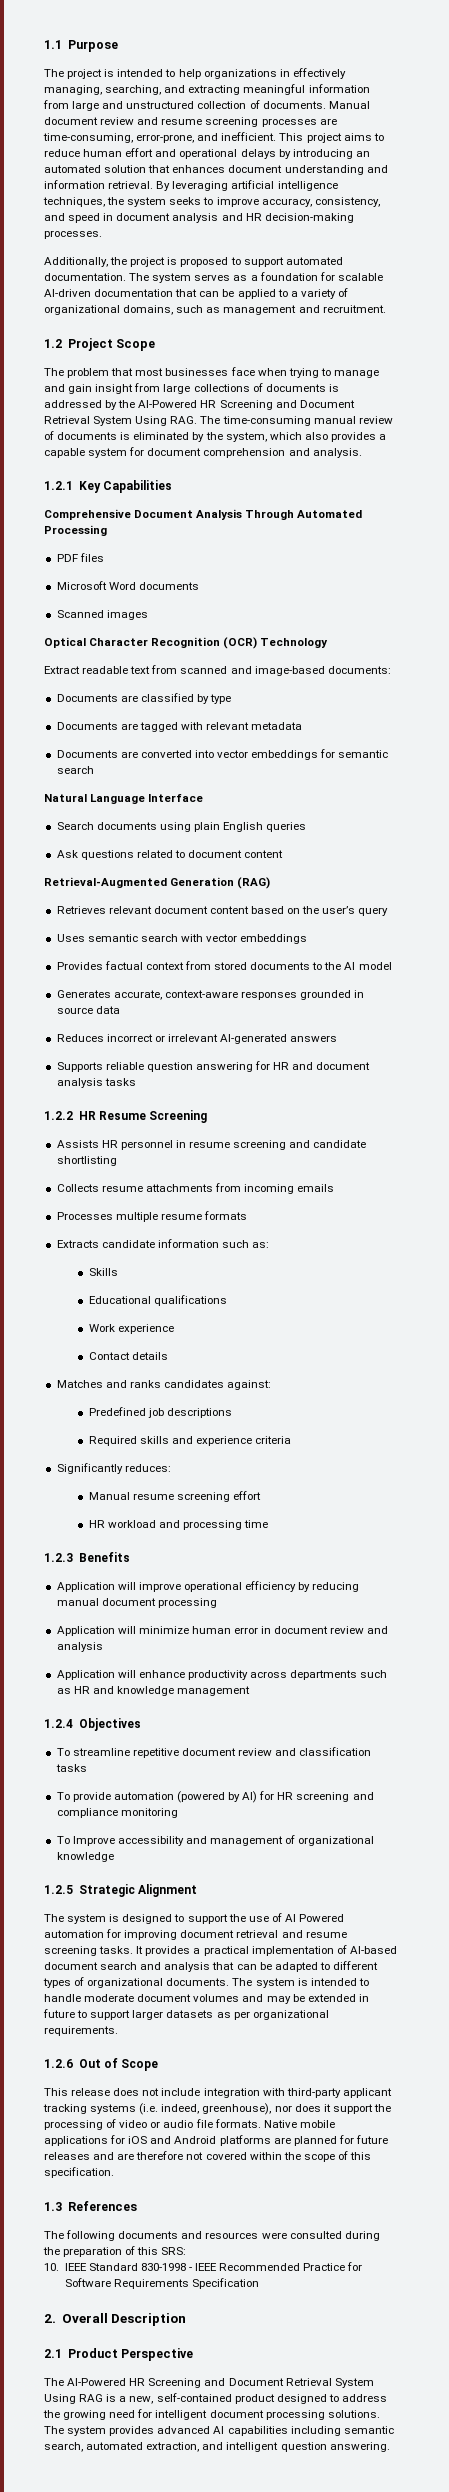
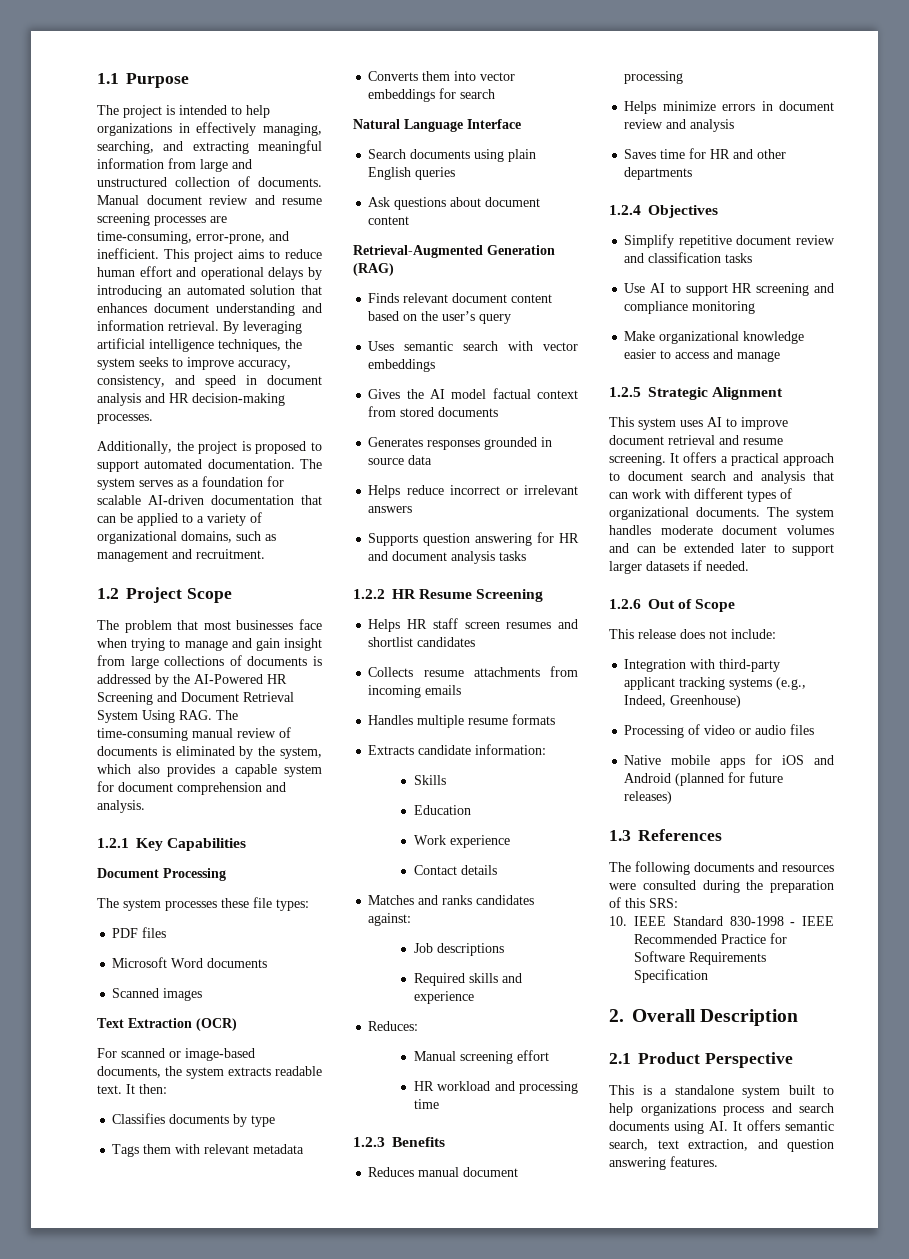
[44,509,363,520] [44,525,107,536] Comprehensive Document Analysis Through Automated Processing -> [97,868,226,881] [97,897,309,911] Document Processing // The system processes these file types:
[44,637,329,649] [44,665,391,676] [56,693,194,702] Optical Character Recognition (OCR) Technology // Extract readable text from scanned and image-based documents: // Documents are classified -> [97,1018,237,1031] [97,1048,255,1061] [97,1066,322,1079] [97,1084,167,1094] [112,1113,230,1124] Text Extraction (OCR) // For scanned or image-based documents, the system extracts readable text. It then: // Classifies documents
[56,722,178,732] Documents are tagged -> [112,1144,172,1157] Tags them
[56,750,192,758] Documents are converted -> [368,71,451,81] Converts them
[338,750,389,758] semantic -> (457, 93) none
[136,850,185,858] related to -> [450,197,482,207] about
[56,906,106,914] Retrieves -> [368,293,400,303] Finds
[56,962,103,970] Provides -> [368,389,487,399] Gives the AI model
[312,962,392,970] to the AI model -> (499, 412) none
[113,990,238,1000] accurate, context-aware -> (424, 442) none
[56,1034,104,1042] Reduces -> [368,485,444,498] Helps reduce
[220,1034,288,1044] AI-generated -> (578, 490) none
[105,1062,144,1070] reliable -> (419, 539) none
[56,1140,367,1150] [56,1156,117,1166] Assists HR personnel in resume screening and candidate shortlisting -> [368,618,578,632] [368,637,476,647] Helps HR staff screen resumes and shortlist candidates
[56,1212,113,1220] Processes -> [368,715,414,725] Handles
[157,1239,270,1248] information such as: -> [475,744,547,755] information:
[88,1295,227,1306] Educational qualifications -> [413,805,471,815] Education
[88,1407,164,1418] Predefined job -> [413,943,433,953] Job
[255,1436,292,1444] [56,1463,171,1474] [88,1492,174,1500] criteria // Significantly reduces: // Manual resume -> [368,1021,419,1031] [413,1051,456,1061] // Reduces: // Manual
[56,1581,360,1592] [56,1598,217,1608] [56,1626,259,1636] Application will improve operational efficiency by reducing manual document processing // Application will minimize human error -> [368,1167,519,1177] [624,71,684,84] [624,101,756,114] Reduces manual document processing // Helps minimize errors
[56,1670,388,1680] [56,1686,251,1696] Application will enhance productivity across departments such as HR and knowledge management -> [624,148,787,159] [624,167,693,180] Saves time for HR and other departments
[56,1748,130,1756] To streamline -> [624,234,675,248] Simplify
[56,1791,275,1803] To provide automation (powered by AI) for -> [624,283,728,296] Use AI to support
[56,1835,375,1846] [56,1852,114,1862] [44,1884,197,1897] [44,1913,345,1924] [44,1929,347,1940] [44,1945,397,1956] To Improve accessibility and management of organizational knowledge // 1.2.5 Strategic Alignment // The system is designed to support the use of AI Powered automation for improving document retrieval and resume screening tasks. It provides a practical implementation of AI-based -> [624,331,805,344] [624,349,781,362] [609,387,784,400] [609,417,788,430] [609,435,783,445] [609,452,834,466] [609,472,620,481] Make organizational knowledge easier to access and manage // 1.2.5 Strategic Alignment // This system uses AI to improve document retrieval and resume screening. It offers a practical approach to
[259,1962,330,1972] be adapted to -> [632,489,690,499] work with
[297,1978,369,1986] [44,1994,81,2002] is intended to handle -> [609,525,651,535] handles
[266,1996,291,2004] may -> [636,546,656,553] can
[358,1994,369,2002] [43,2009,75,2018] in future -> [741,543,766,553] later
[216,2010,329,2020] [44,2026,118,2036] as per organizational requirements. -> [693,560,749,571] if needed.
[161,2088,260,2098] include integration -> [731,629,776,639] [624,659,687,672] include: // Integration
[139,2103,391,2115] [44,2120,103,2130] (i.e. indeed, greenhouse), nor does it support the processing -> [776,677,807,690] [624,695,742,708] [624,725,685,738] (e.g., Indeed, Greenhouse) // Processing
[195,2119,261,2128] file formats. -> [790,724,815,735] files //
[44,2136,108,2146] applications -> [720,758,746,768] apps
[219,2135,388,2146] [44,2151,372,2162] [44,2167,114,2178] platforms are planned for future releases and are therefore not covered within the scope of this specification. -> [675,772,784,786] [624,791,673,804] (planned for future releases)
[44,2378,374,2388] [44,2393,387,2404] [43,2409,380,2420] [44,2426,341,2436] The AI-Powered HR Screening and Document Retrieval System Using RAG is a new, self-contained product designed to address the growing need for intelligent document processing solutions. The system provides advanced AI capabilities including -> [609,1085,834,1098] [609,1103,834,1116] [609,1120,780,1134] This is a standalone system built to help organizations process and search documents using AI. It offers
[86,2442,144,2450] automated -> [657,1140,679,1149] text
[226,2442,390,2452] intelligent question answering. -> [787,1139,834,1152] [609,1156,718,1170] question answering features.

